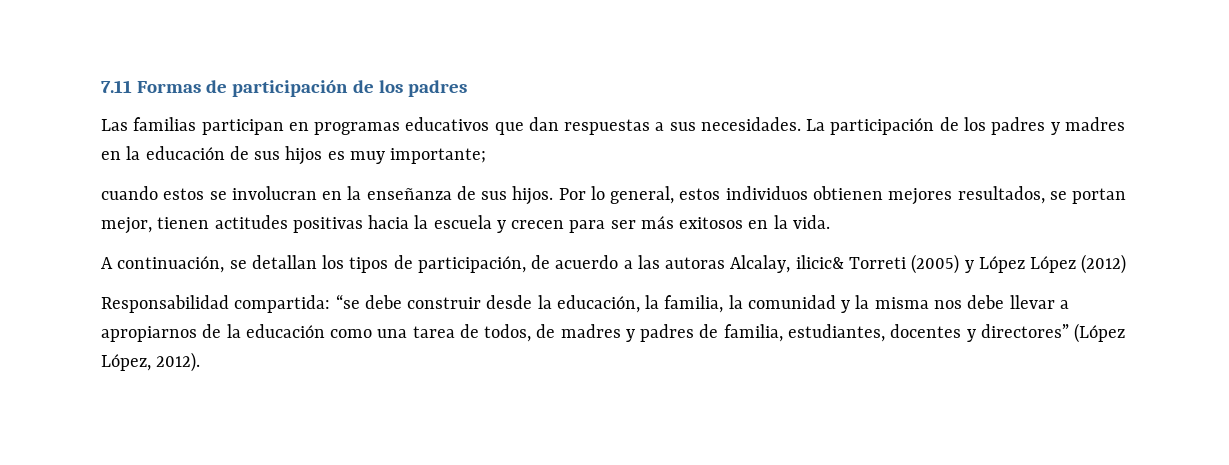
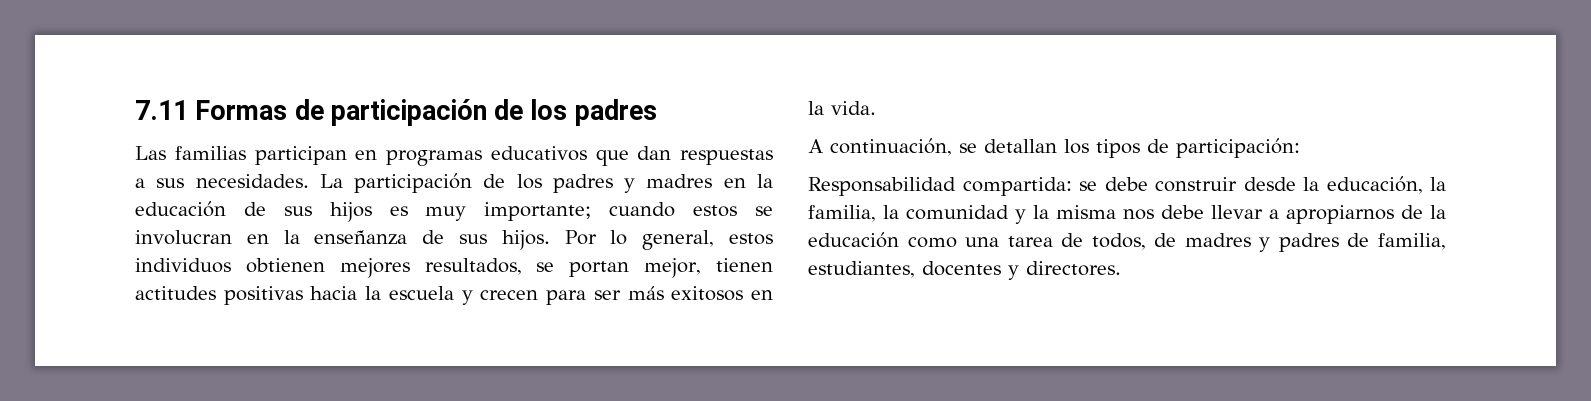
(487, 156) // -> (592, 211) none
[417,254,1127,274] participación, de acuerdo a las autoras Alcalay, ilicic& Torreti (2005) y López López (2012) -> [1176,138,1300,158] participación:
[335,294,360,309] “se -> [1079,181,1097,191] se
[980,323,1126,343] [101,352,201,372] directores” (López López, 2012). -> [1026,261,1121,276] directores.

